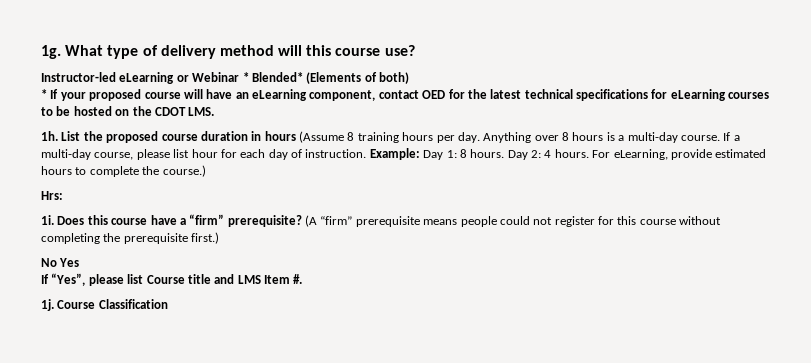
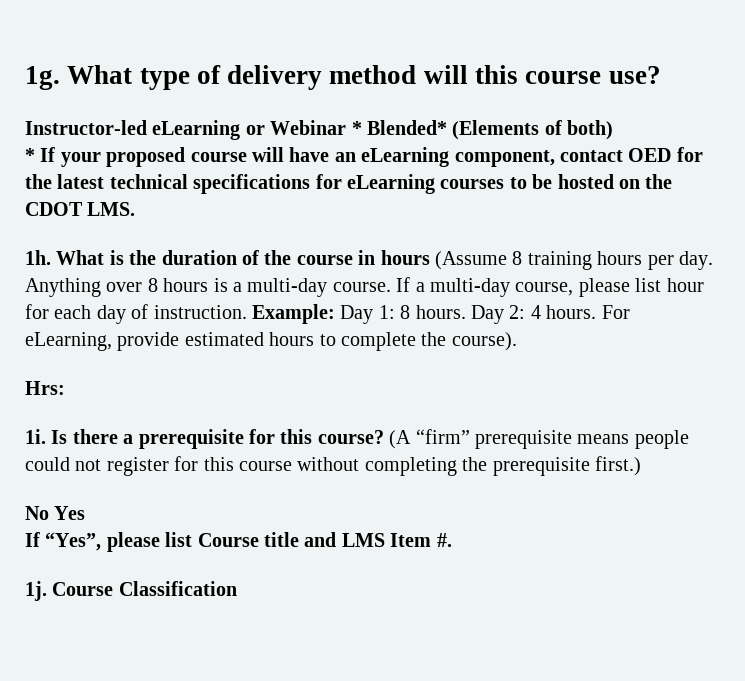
[61,131,248,143] List the proposed course duration -> [56,250,353,265] What is the duration of the course
[162,165,206,177] course.) -> [451,332,517,351] course).
[57,214,302,227] Does this course have a “firm” prerequisite? -> [51,429,384,449] Is there a prerequisite for this course?

